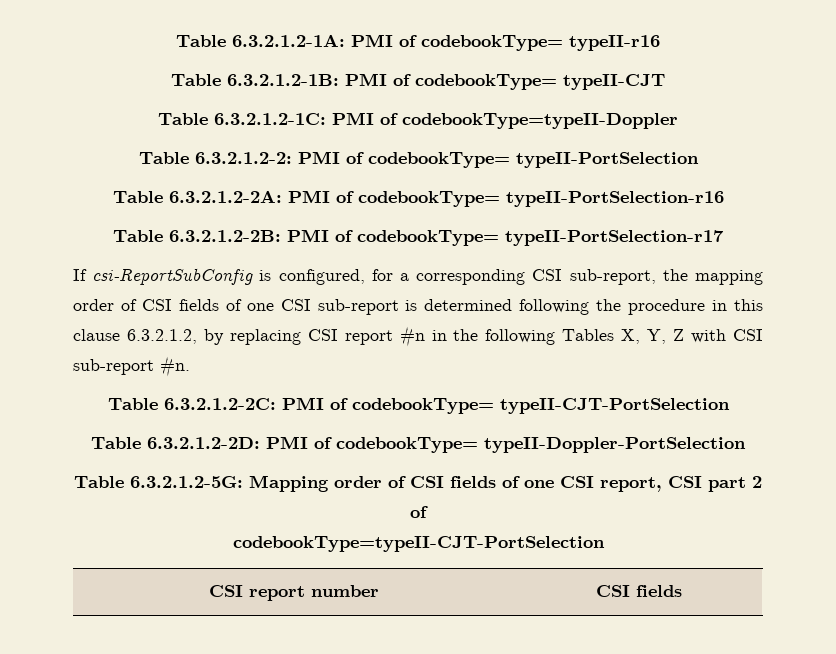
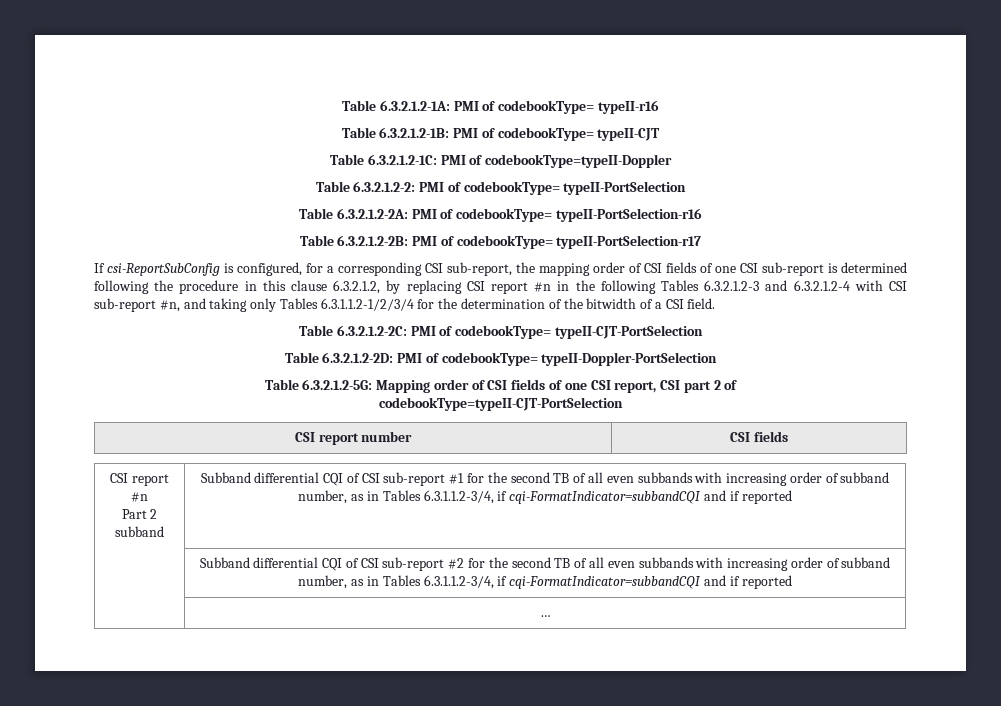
[621,329,763,344] [73,356,190,377] X, Y, Z with CSI sub-report #n. -> [704,280,908,291] [94,298,716,312] 6.3.2.1.2-3 and 6.3.2.1.2-4 with CSI sub-report #n, and taking only Tables 6.3.1.1.2-1/2/3/4 for the determination of the bitwidth of a CSI field.
(682, 591) none -> [110,473,169,486] [131,492,148,502] [121,509,158,519] [115,526,164,537] [200,472,890,486] [298,490,792,504] [199,557,891,571] [298,575,792,589] [539,615,551,617] // CSI report #n // Part 2 subband | Subband differential CQI of CSI sub-report #1 for the second TB of all even subbands with increasing order of subband number, as in Tables 6.3.1.1.2-3/4, if cqi-FormatIndicator=subbandCQI and if reported // | Subband differential CQI of CSI sub-report #2 for the second TB of all even subbands with increasing order of subband number, as in Tables 6.3.1.1.2-3/4, if cqi-FormatIndicator=subbandCQI and if reported // | …

